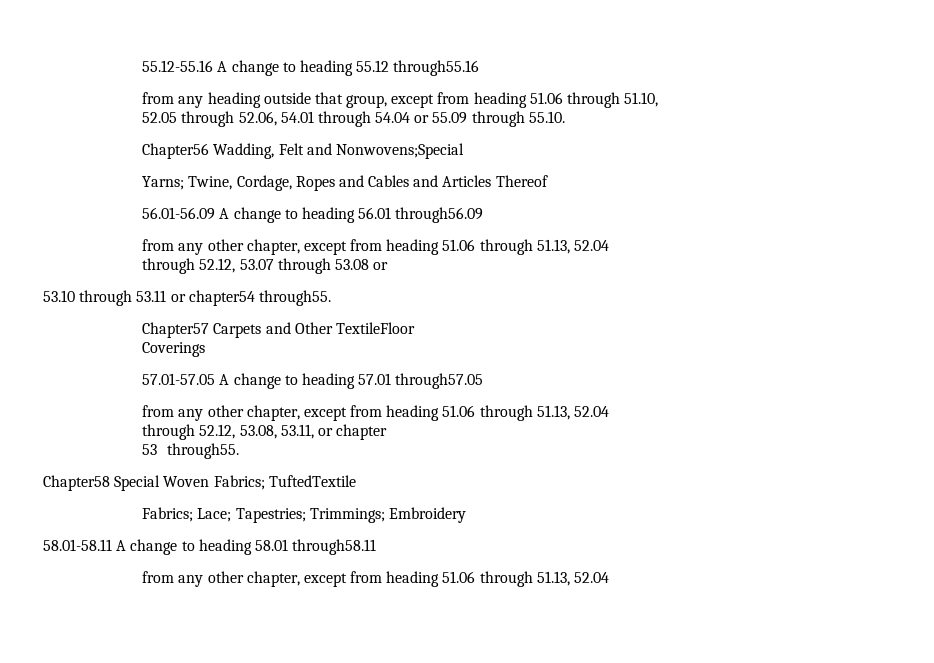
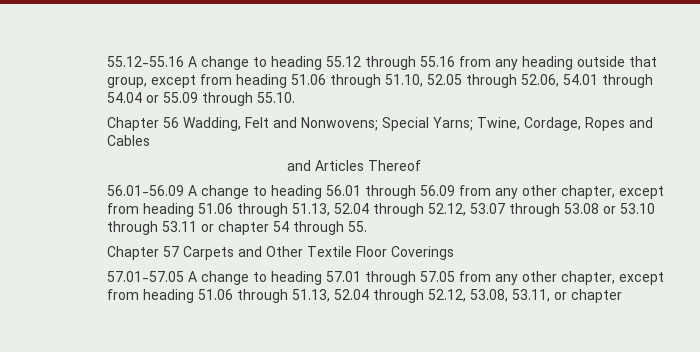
[393,60,480,76] through55.16 // -> [364,56,455,70] through 55.16
(659, 99) // -> (423, 80) none
[142,143,210,159] Chapter56 -> [106,117,179,131] Chapter 56
[335,143,464,159] Nonwovens;Special // -> [300,117,429,131] Nonwovens; Special
(410, 181) none -> (150, 140) //
[395,207,484,223] through56.09 // -> [364,185,455,199] through 56.09
(610, 245) // -> (369, 208) none
(389, 266) // -> (616, 210) none
[188,290,331,306] [142,322,210,338] chapter54 through55. // Chapter57 -> [217,221,367,235] [106,246,179,260] chapter 54 through 55. // Chapter 57
[335,322,415,334] TextileFloor // -> [306,246,387,257] Textile Floor
[395,373,484,389] through57.05 // -> [364,271,455,285] through 57.05
(610, 411) // -> (369, 294) none
[142,443,239,459] [43,475,356,491] [142,507,466,523] [43,539,377,555] [142,571,610,587] // 53 through55. // Chapter58 Special Woven Fabrics; TuftedTextile // Fabrics; Lace; Tapestries; Trimmings; Embroidery // 58.01-58.11 A change to heading 58.01 through58.11 // from any other chapter, except from heading 51.06 through 51.13, 52.04 -> (622, 296) none

